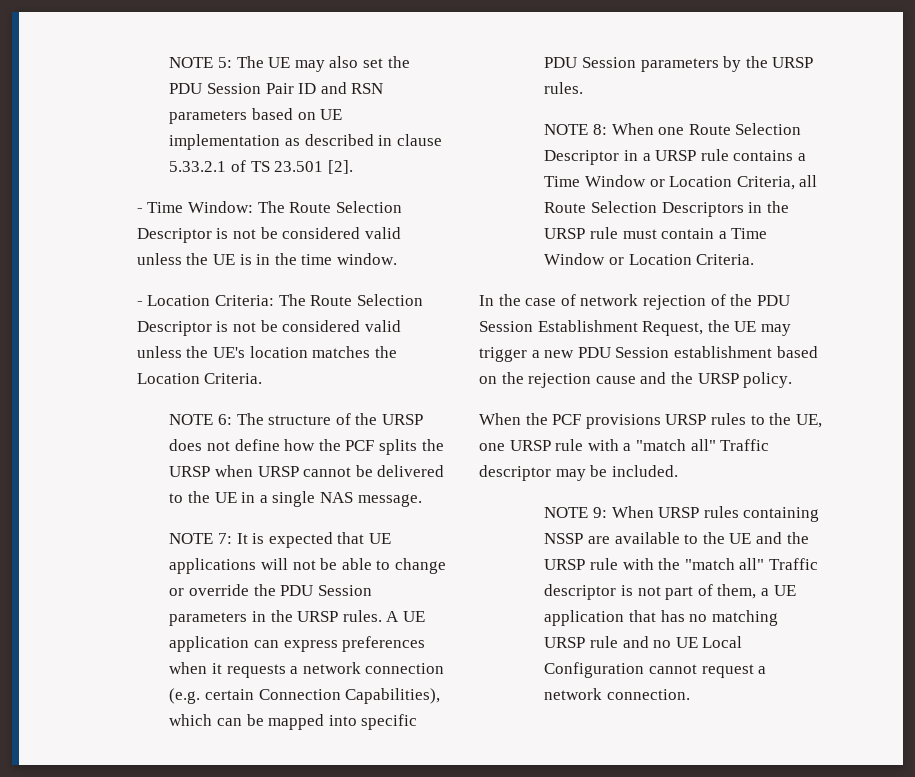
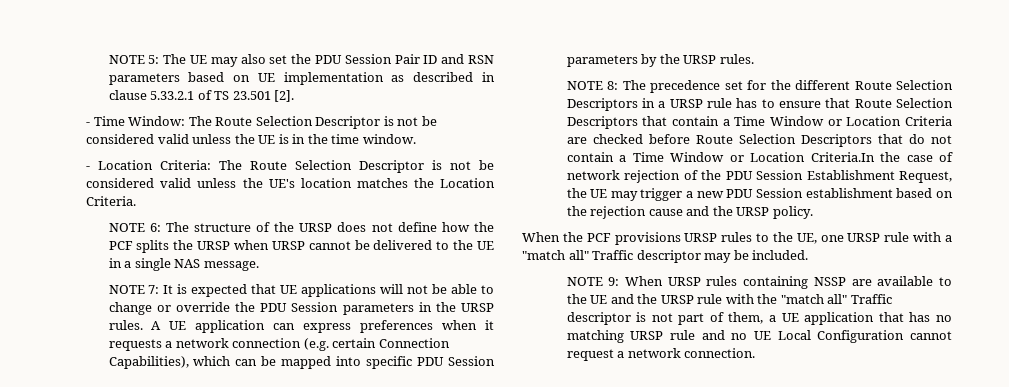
[611,123,802,135] [544,150,620,165] When one Route Selection Descriptor -> [622,80,953,93] [566,98,638,111] The precedence set for the different Route Selection Descriptors
[733,150,807,161] [544,175,818,190] [544,201,789,217] [544,227,768,239] [544,253,755,265] [479,295,494,306] contains a Time Window or Location Criteria, all Route Selection Descriptors in the URSP rule must contain a Time Window or Location Criteria. // In -> [736,98,953,108] [566,116,952,129] [566,134,952,147] [566,152,875,162] has to ensure that Route Selection Descriptors that contain a Time Window or Location Criteria are checked before Route Selection Descriptors that do not contain a Time Window or Location Criteria.In

